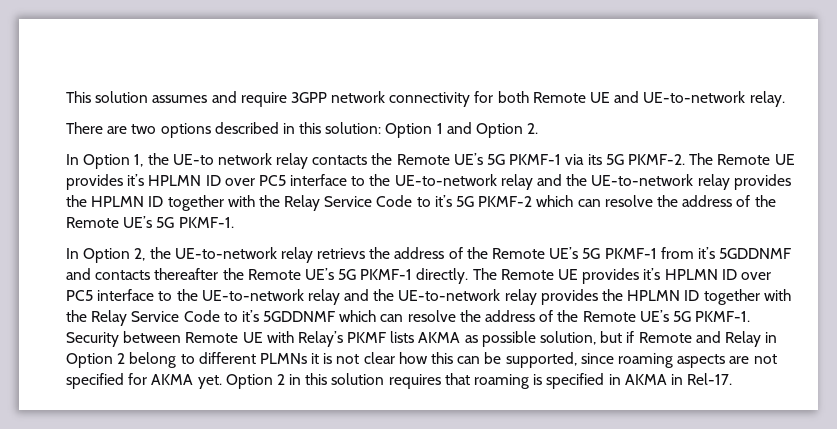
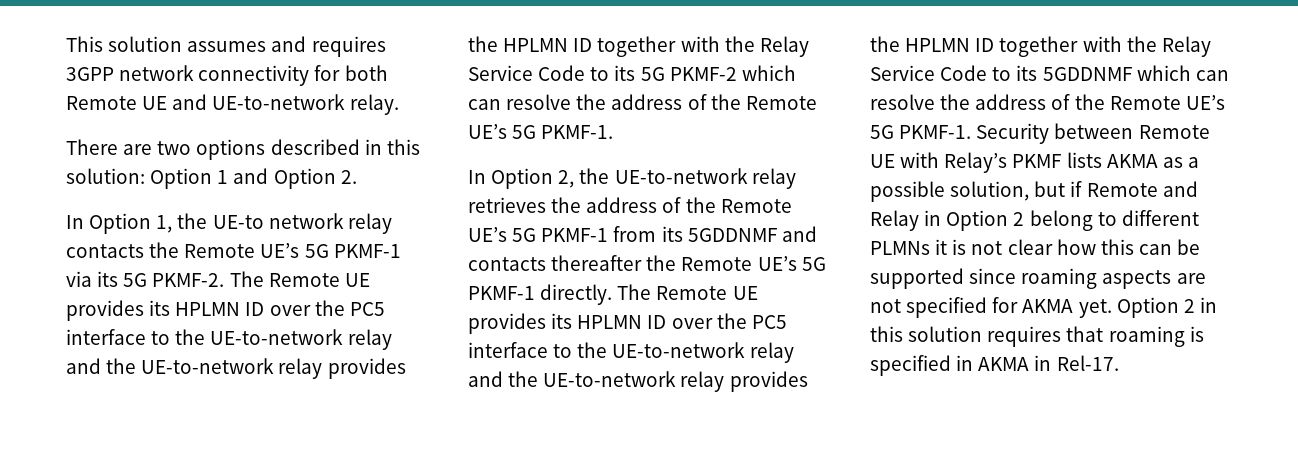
[240,92,287,107] require -> [311,36,386,57] requires
[127,174,255,186] it’s HPLMN ID over -> [149,300,345,316] its HPLMN ID over the
[434,195,452,207] it’s -> [614,65,636,81] its
[317,248,366,259] retrievs -> [468,197,546,213] retrieves
[697,247,715,259] it’s -> [661,226,683,242] its
[643,268,771,280] it’s HPLMN ID over -> [551,313,747,329] its HPLMN ID over the
[241,310,259,322] it’s -> [1016,65,1038,81] its
(478, 339) none -> [1187,157,1199,168] a
[505,352,577,368] supported, -> [870,268,964,289] supported

